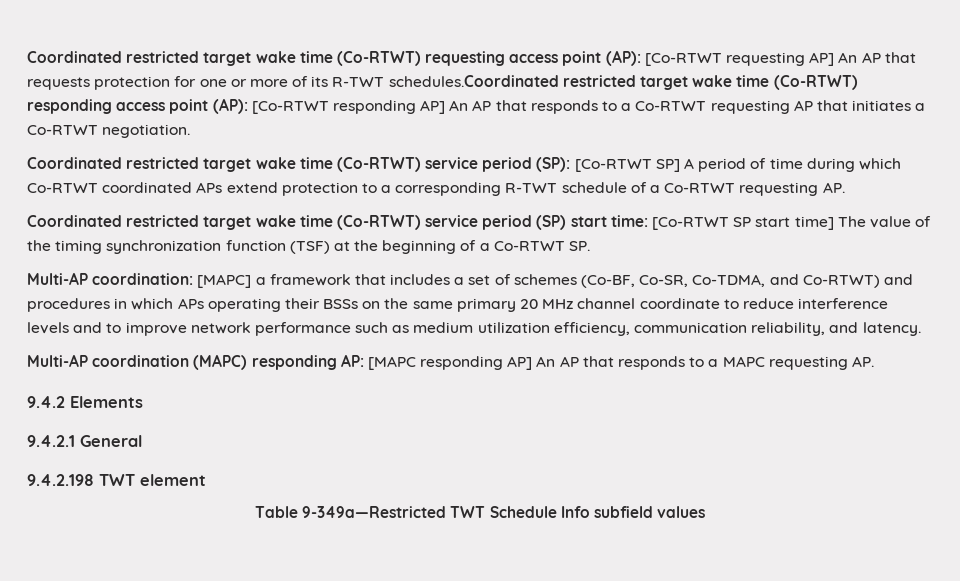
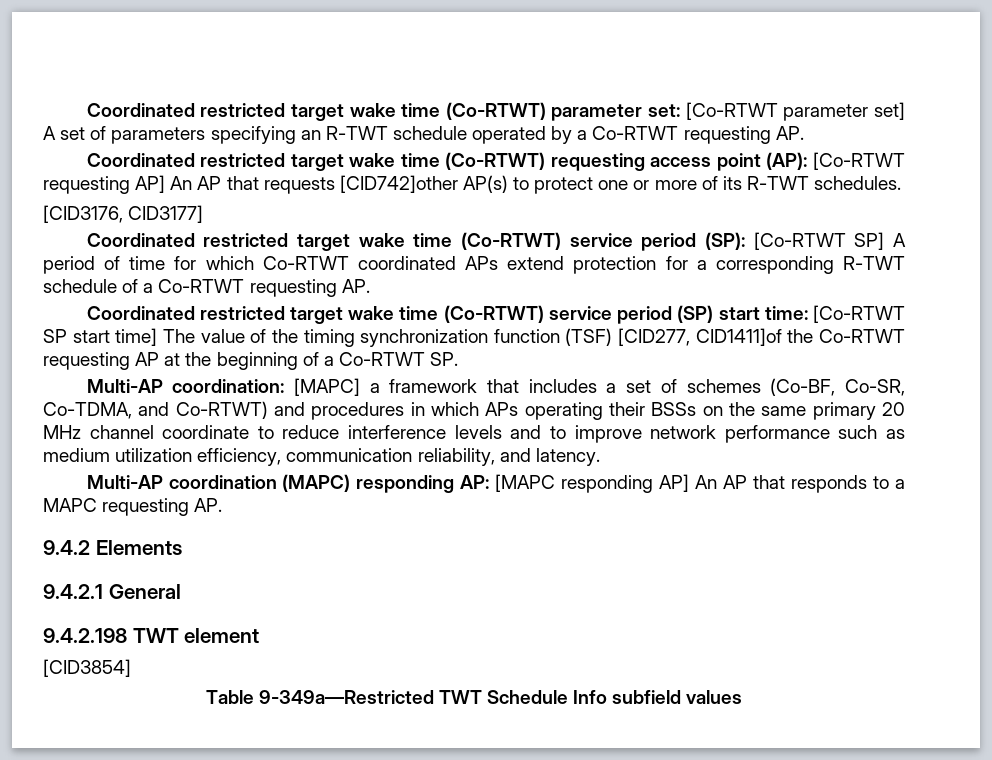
[27,51,421,66] Coordinated restricted target wake time (Co-RTWT) -> [86,102,905,121] [43,126,804,144] [86,152,546,171] Coordinated restricted target wake time (Co-RTWT) parameter set: [Co-RTWT parameter set] A set of parameters specifying an R-TWT schedule operated by a Co-RTWT requesting AP. // Coordinated restricted target wake time (Co-RTWT)
[94,76,197,90] protection for -> [339,175,594,194] [CID742]other AP(s) to protect
[388,75,858,90] [27,98,926,114] [27,124,191,138] schedules.Coordinated restricted target wake time (Co-RTWT) responding access point (AP): [Co-RTWT responding AP] An AP that responds to a Co-RTWT requesting AP that initiates a Co-RTWT negotiation. -> [814,176,902,190] [43,205,204,223] schedules. // [CID3176, CID3177]
[806,158,855,172] during -> [174,256,197,270] for
[361,183,377,193] to -> [665,256,688,270] for
(330, 247) none -> [618,328,905,346] [43,352,160,370] [CID277, CID1411]of the Co-RTWT requesting AP
(206, 480) none -> [43,659,131,677] // [CID3854]

